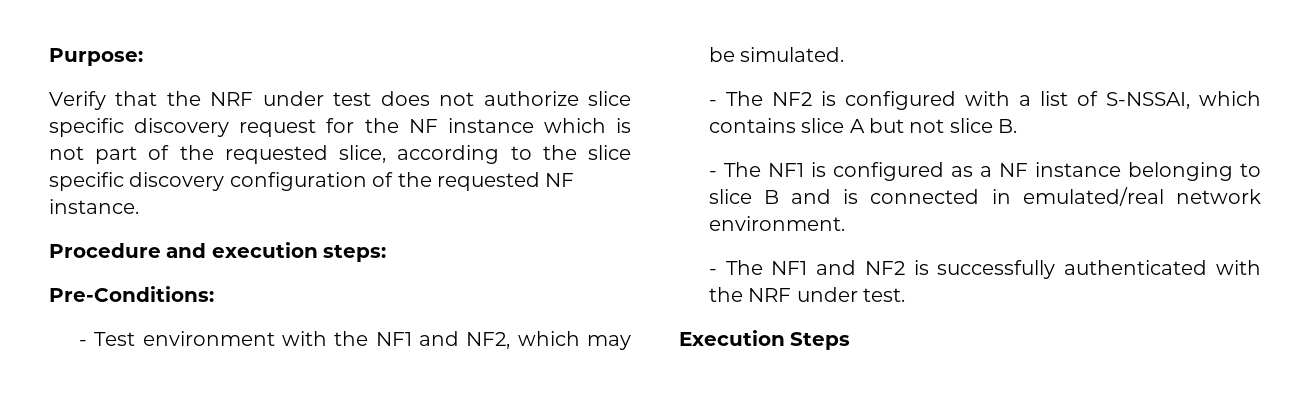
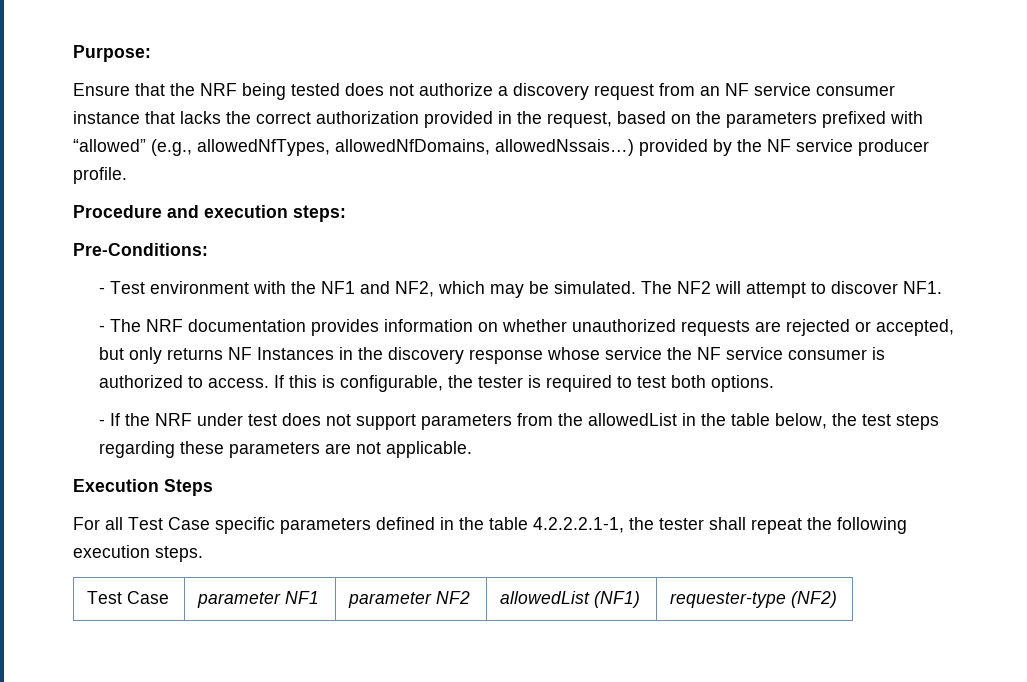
[49,91,106,110] Verify -> [73,83,130,96] Ensure
[262,91,372,106] under test -> [242,83,340,100] being tested
[588,91,632,106] [49,118,631,137] [49,145,631,164] [49,172,575,191] [49,199,139,214] slice specific discovery request for the NF instance which is not part of the requested slice, according to the slice specific discovery configuration of the requested NF instance. -> [498,83,895,100] [73,111,923,128] [73,139,929,156] [73,167,127,184] a discovery request from an NF service consumer instance that lacks the correct authorization provided in the request, based on the parameters prefixed with “allowed” (e.g., allowedNfTypes, allowedNfDomains, allowedNssais…) provided by the NF service producer profile.
[708,91,1261,110] [708,118,1018,133] [708,162,1261,181] [708,187,1261,206] [708,216,845,231] [708,260,1261,279] [708,287,905,302] [679,330,851,350] // - The NF2 is configured with a list of S-NSSAI, which contains slice A but not slice B. // - The NF1 is configured as a NF instance belonging to slice B and is connected in emulated/real network environment. // - The NF1 and NF2 is successfully authenticated with the NRF under test. // Execution Steps -> [640,281,942,298] [98,319,954,336] [98,347,885,364] [98,375,774,392] [98,413,939,430] [98,441,472,458] [73,479,213,496] [73,517,907,534] [73,545,203,562] [86,591,169,604] [196,591,319,608] [347,591,470,608] [499,591,640,608] [669,591,837,608] The NF2 will attempt to discover NF1. // - The NRF documentation provides information on whether unauthorized requests are rejected or accepted, but only returns NF Instances in the discovery response whose service the NF service consumer is authorized to access. If this is configurable, the tester is required to test both options. // - If the NRF under test does not support parameters from the allowedList in the table below, the test steps regarding these parameters are not applicable. // Execution Steps // For all Test Case specific parameters defined in the table 4.2.2.2.1-1, the tester shall repeat the following execution steps. // Test Case | parameter NF1 | parameter NF2 | allowedList (NF1) | requester-type (NF2)

